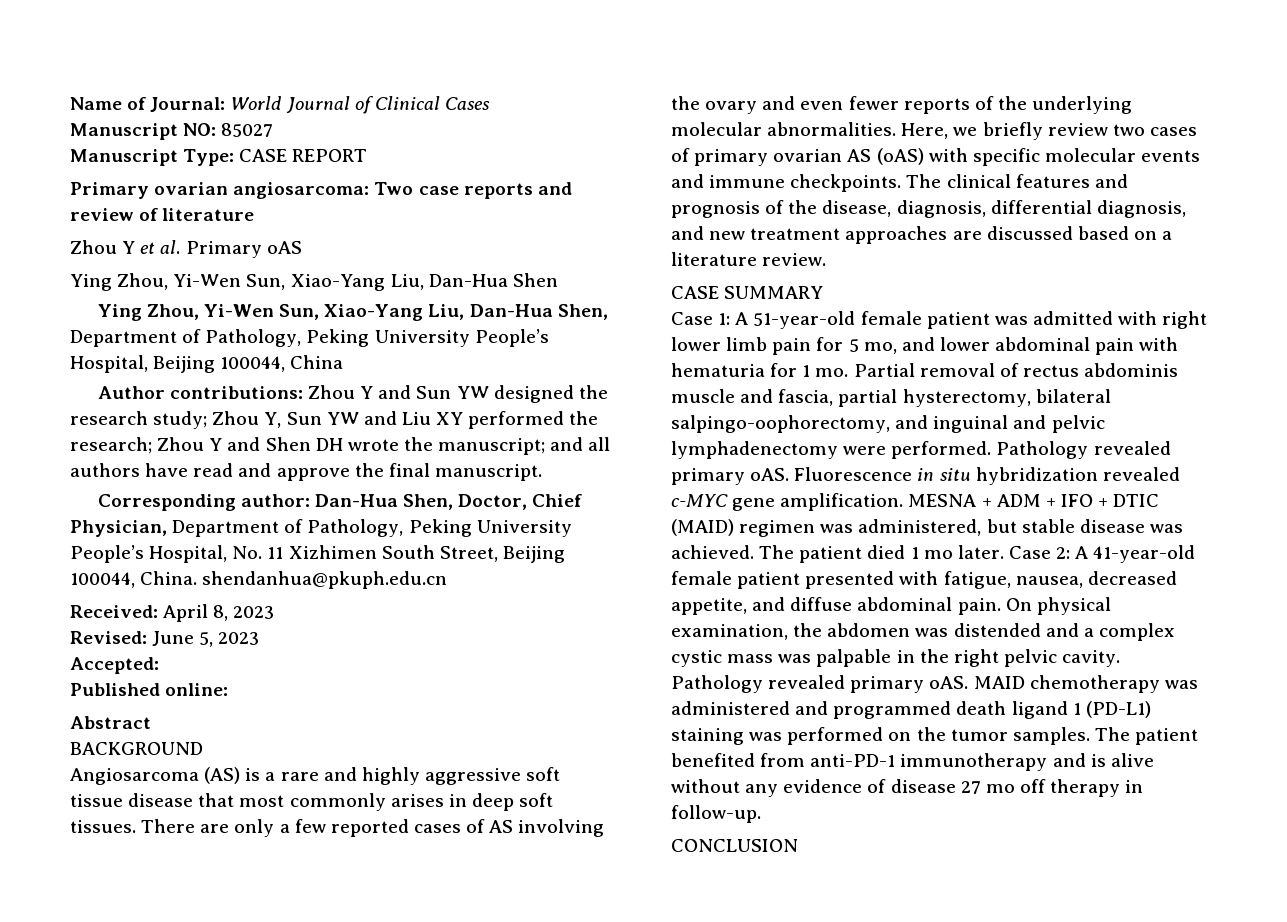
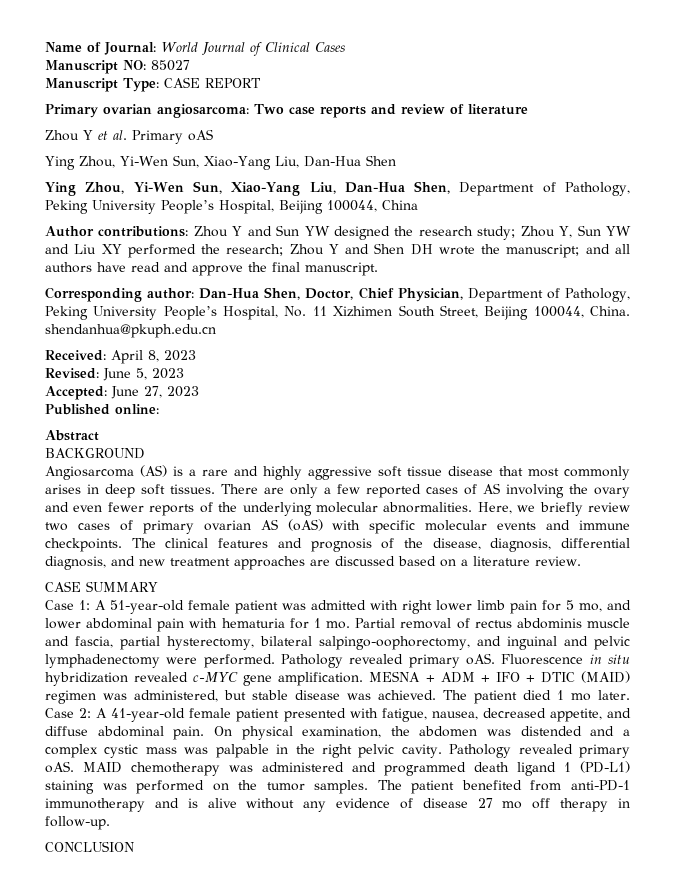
(159, 665) none -> [111,386,199,399] June 27, 2023

